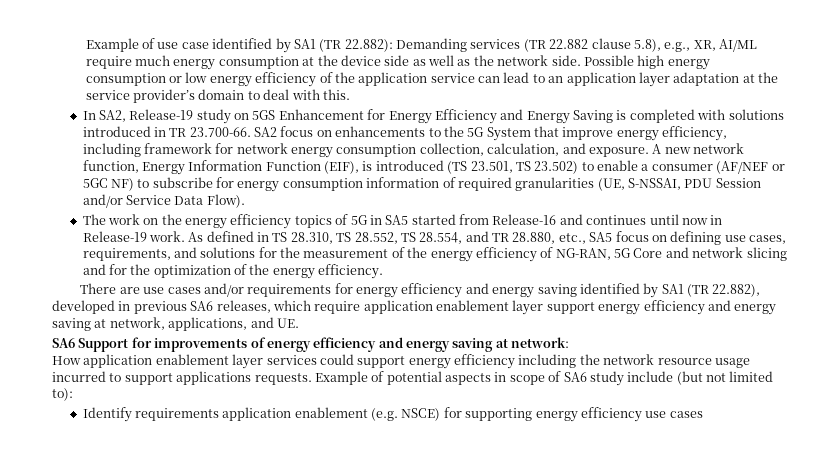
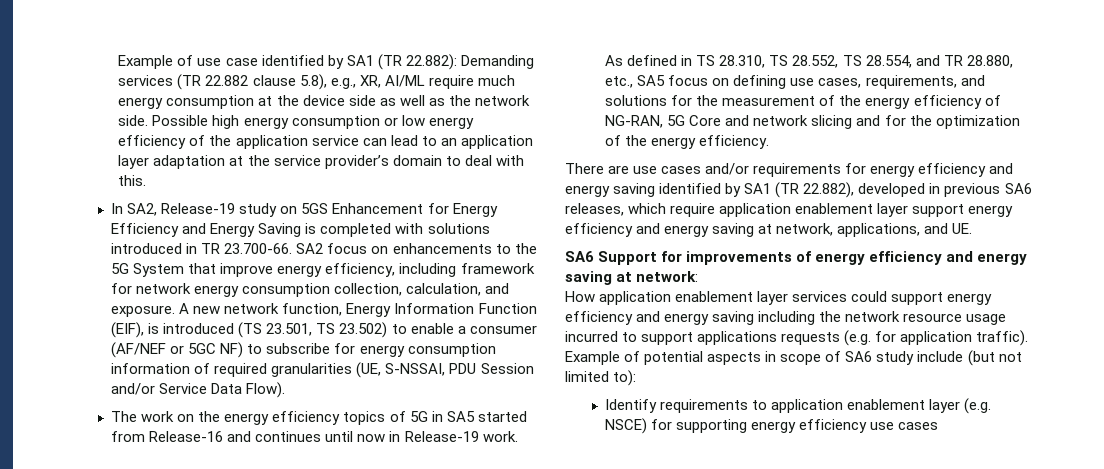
(515, 361) none -> [636,311,755,325] and energy saving
[254,373,312,385] requests. -> [781,330,1029,346] requests (e.g. for application traffic).
[222,407,368,421] application enablement -> [752,399,961,413] to application enablement layer

